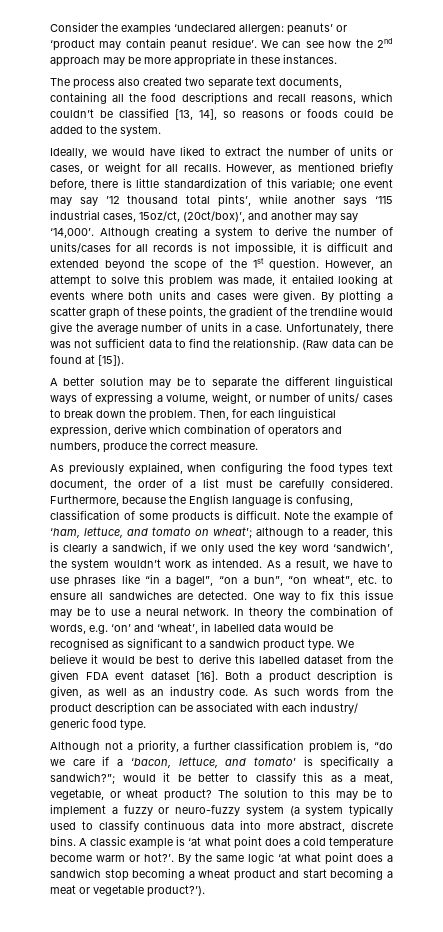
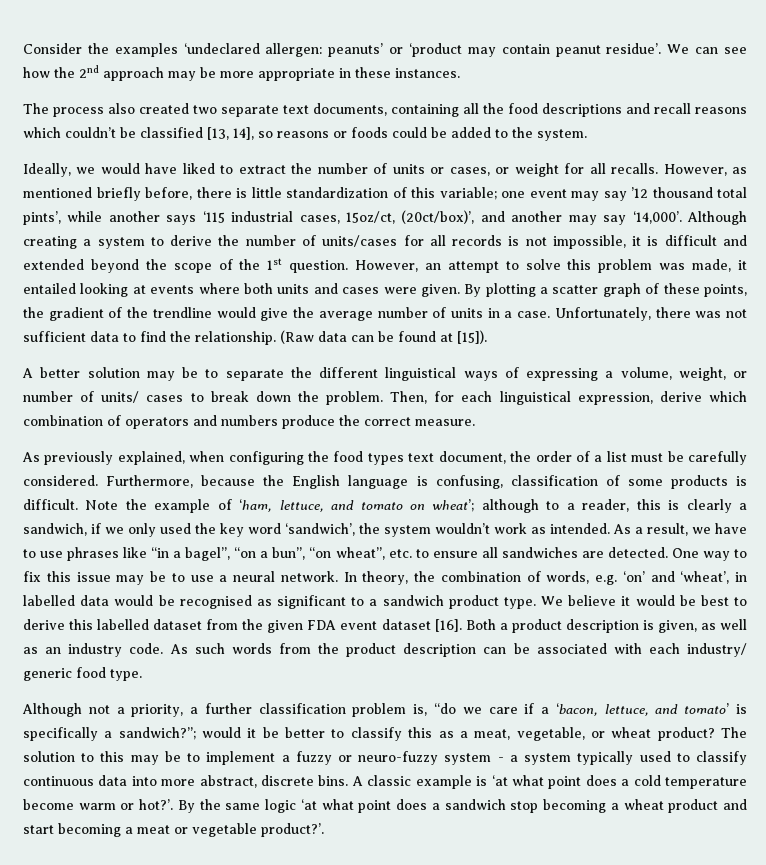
[310,95,356,104] reasons, -> [695,107,747,114] reasons
[50,442,100,452] numbers, -> [221,415,278,426] numbers
[249,607,284,618] theory -> [362,571,409,585] theory,
[289,806,300,816] (a -> [497,755,518,762] - a
[147,885,205,897] product?’). -> [261,823,324,837] product?’.

